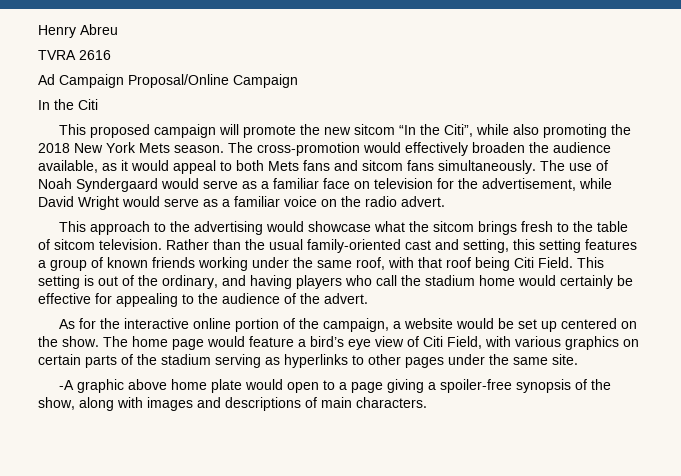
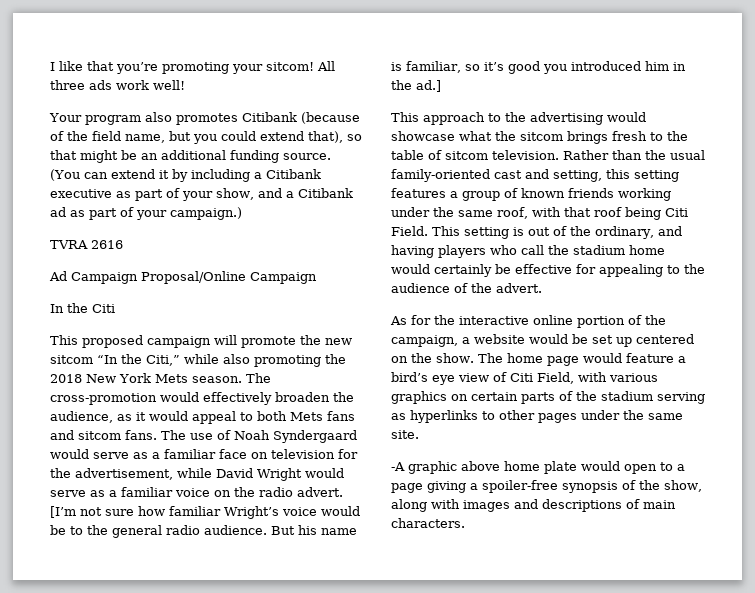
[38,24,118,38] Henry Abreu -> [50,61,335,74] [50,80,185,90] [49,112,360,125] [50,131,362,144] [50,150,331,163] [50,169,321,182] [50,188,353,201] [50,207,242,220] I like that you’re promoting your sitcom! All three ads work well! // Your program also promotes Citibank (because of the field name, but you could extend that), so that might be an additional funding source. (You can extend it by including a Citibank executive as part of your show, and a Citibank ad as part of your campaign.)
[443,124,473,137] Citi”, -> [146,355,180,366] Citi,”
[553,142,611,153] [38,160,98,173] audience available, -> [50,411,113,423] audience,
[407,160,536,174] fans simultaneously. -> [125,430,157,440] fans.
(445, 201) none -> [50,506,360,519] [50,525,357,538] [391,61,686,74] [391,80,441,92] [I’m not sure how familiar Wright’s voice would be to the general radio audience. But his name is familiar, so it’s good you introduced him in the ad.]

